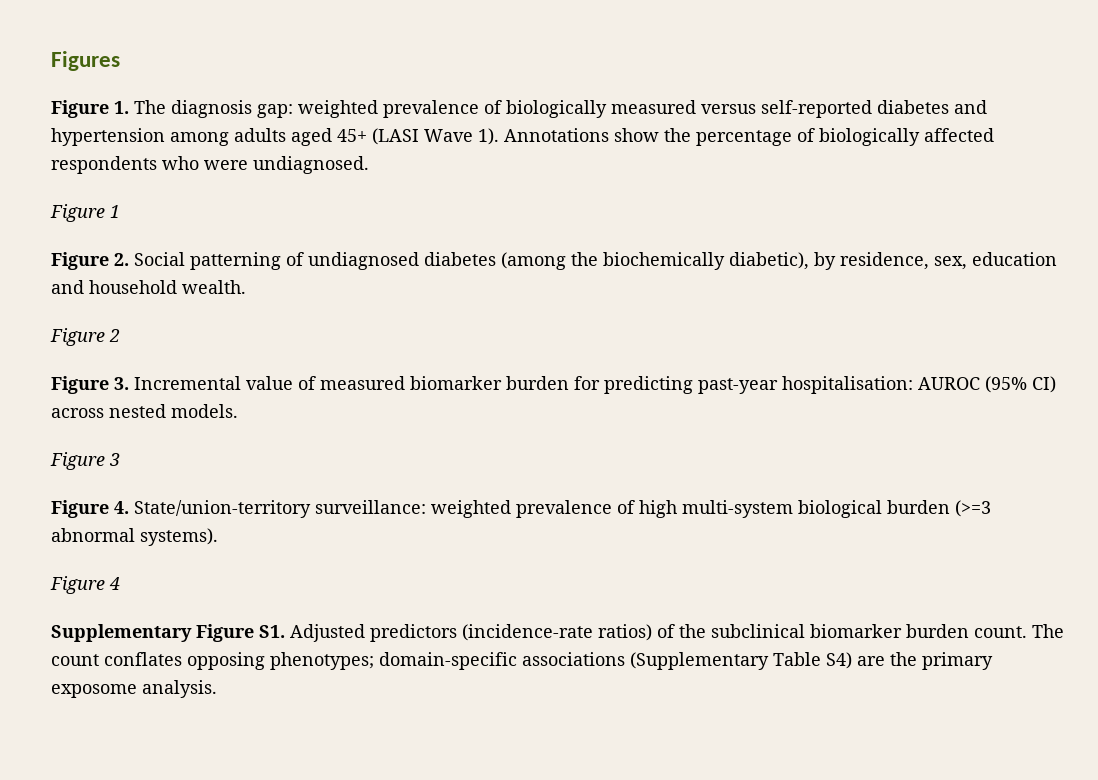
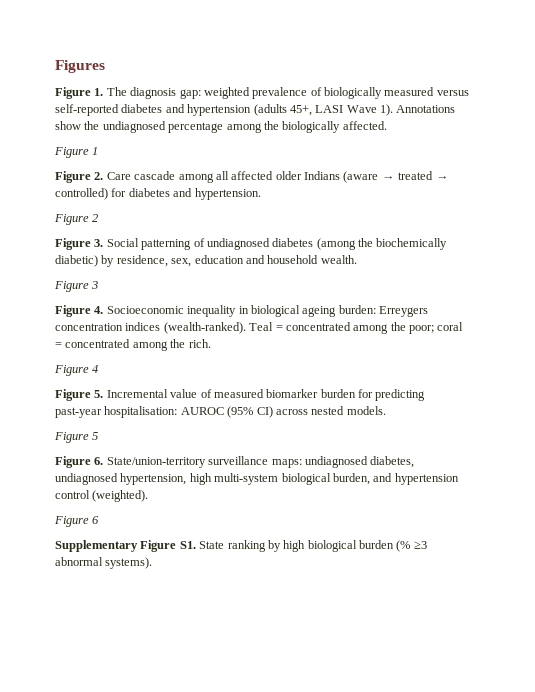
[170,128,419,146] among adults aged 45+ (LASI -> [253,104,344,116] (adults 45+, LASI
[696,128,994,146] [51,156,369,174] [50,204,120,222] [51,252,129,270] percentage of biologically affected respondents who were undiagnosed. // Figure 1 // Figure 2. -> [102,121,387,133] [54,147,99,158] [55,171,449,183] [55,188,261,200] [54,214,99,225] [55,238,104,250] undiagnosed percentage among the biologically affected. // Figure 1 // Figure 2. Care cascade among all affected older Indians (aware → treated → controlled) for diabetes and hypertension. // Figure 2 // Figure 3.
[729,252,809,270] diabetic), -> [55,255,98,267] diabetic)
[109,329,120,342] [51,376,129,394] 2 // Figure 3. -> [91,281,99,289] [55,305,428,317] [55,322,464,334] [55,339,211,351] [54,365,99,376] [55,389,104,401] 3 // Figure 4. Socioeconomic inequality in biological ageing burden: Erreygers concentration indices (wealth-ranked). Teal = concentrated among the poor; coral = concentrated among the rich. // Figure 4 // Figure 5.
[109,453,120,466] [51,500,991,518] [51,528,218,546] [50,576,120,594] 3 // Figure 4. State/union-territory surveillance: weighted prevalence of high multi-system biological burden (>=3 abnormal systems). // Figure 4 -> [92,432,99,440] [55,456,415,468] [55,473,459,485] [55,490,149,502] [54,516,100,527] 5 // Figure 6. State/union-territory surveillance maps: undiagnosed diabetes, undiagnosed hypertension, high multi-system biological burden, and hypertension control (weighted). // Figure 6
[290,624,1064,642] [51,652,993,670] [51,680,217,698] Adjusted predictors (incidence-rate ratios) of the subclinical biomarker burden count. The count conflates opposing phenotypes; domain-specific associations (Supplementary Table S4) are the primary exposome analysis. -> [199,540,427,552] [55,557,153,569] State ranking by high biological burden (% ≥3 abnormal systems).

